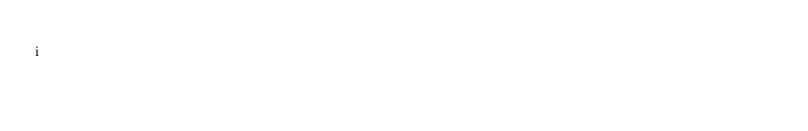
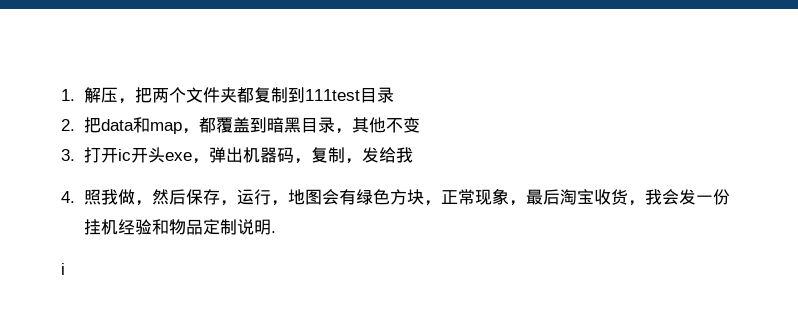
(35, 51) none -> [61,87,394,104] [61,117,420,134] [61,147,413,164] [61,188,730,206] [83,219,276,235] 1.解压，把两个文件夹都复制到111test目录 // 2.把data和map，都覆盖到暗黑目录，其他不变 // 3.打开ic开头exe，弹出机器码，复制，发给我 // 4.照我做，然后保存，运行，地图会有绿色方块，正常现象，最后淘宝收货，我会发一份挂机经验和物品定制说明. //

